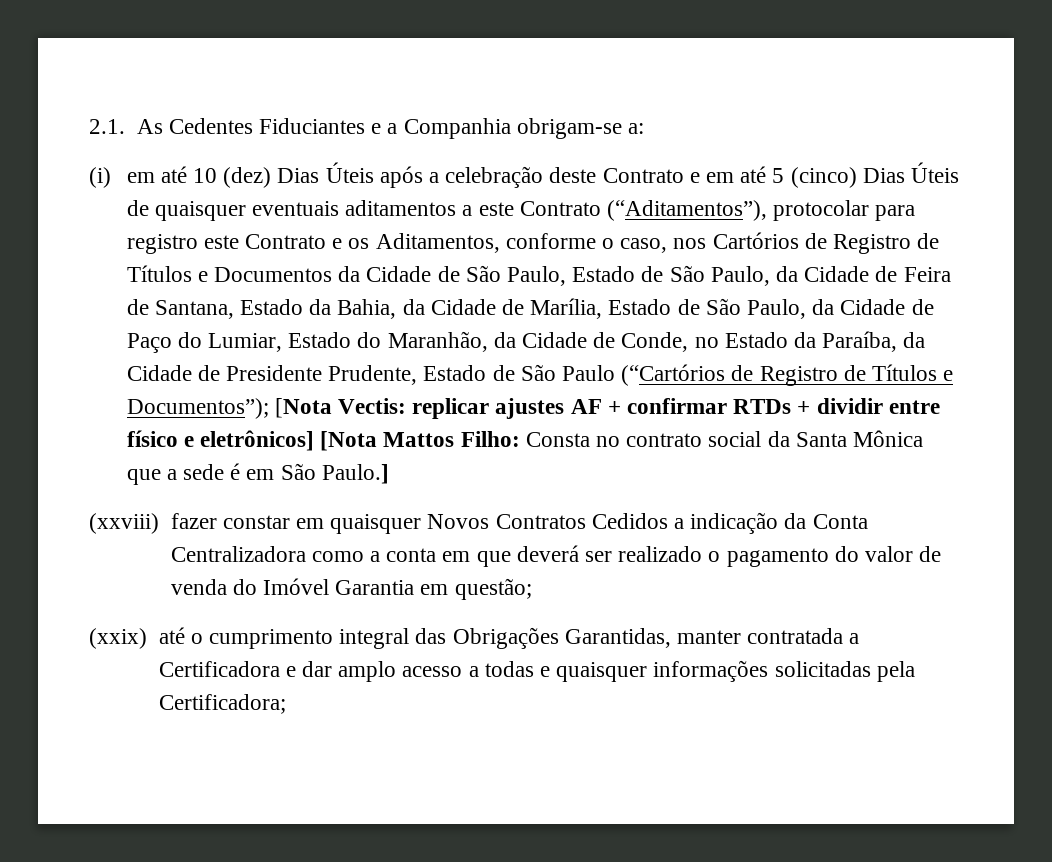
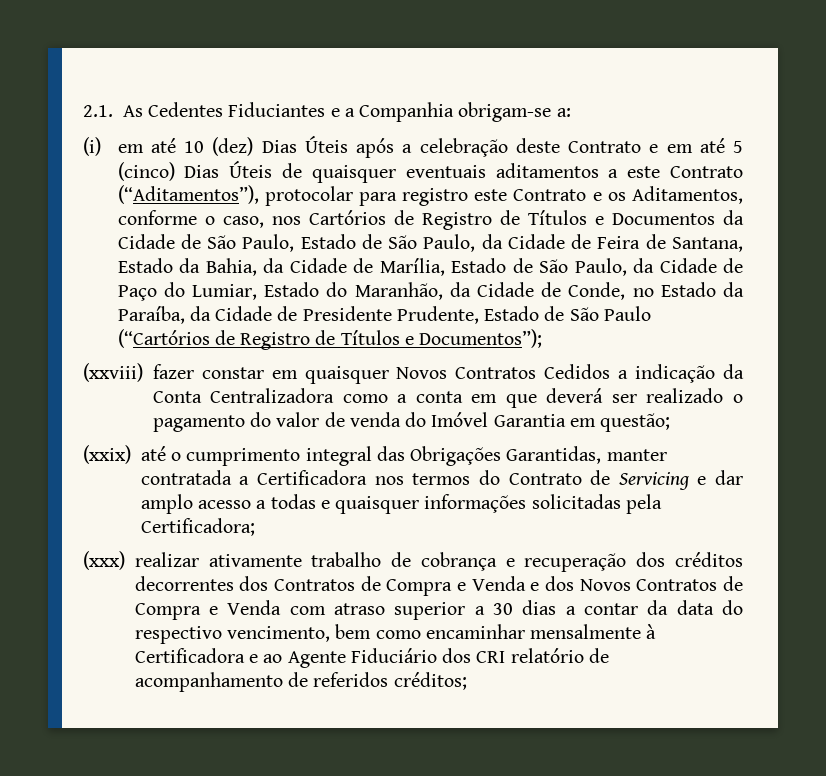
[274,398,940,419] [126,430,924,451] [126,463,389,485] [Nota Vectis: replicar ajustes AF + confirmar RTDs + dividir entre físico e eletrônicos] [Nota Mattos Filho: Consta no contrato social da Santa Mônica que a sede é em São Paulo.] -> (543, 338) none
(280, 669) none -> [374,470,689,490] nos termos do Contrato de Servicing
(286, 704) none -> [83,551,743,572] [134,576,744,596] [134,600,744,620] [134,624,657,644] [134,648,609,668] [134,672,467,692] // (xxx) realizar ativamente trabalho de cobrança e recuperação dos créditos decorrentes dos Contratos de Compra e Venda e dos Novos Contratos de Compra e Venda com atraso superior a 30 dias a contar da data do respectivo vencimento, bem como encaminhar mensalmente à Certificadora e ao Agente Fiduciário dos CRI relatório de acompanhamento de referidos créditos;

